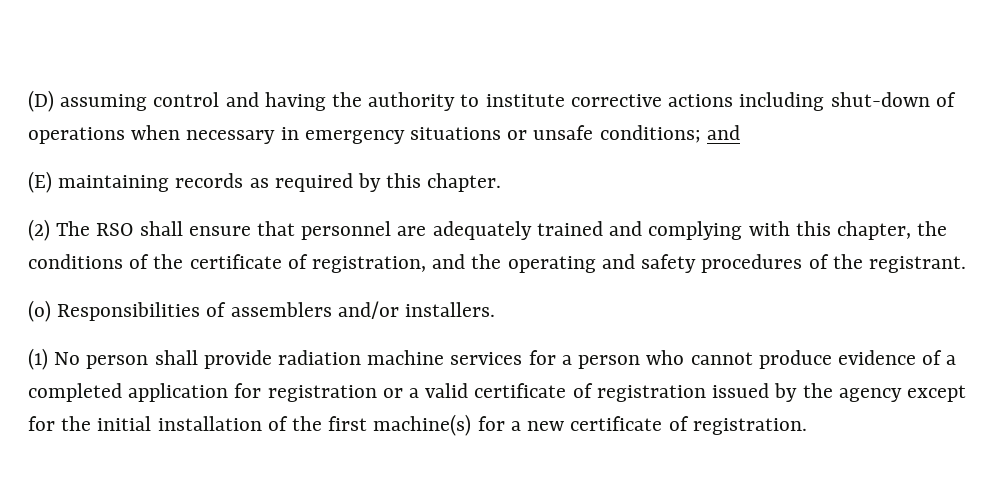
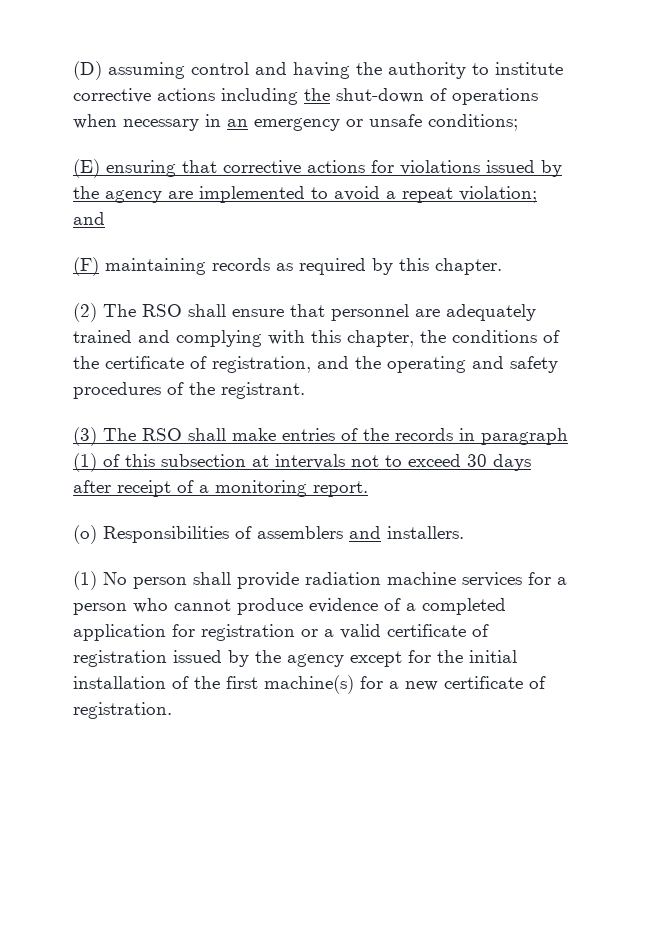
(825, 101) none -> [304,88,330,101] the
[304,127,502,144] emergency situations -> [227,118,340,131] an emergency
(701, 134) none -> [73,159,562,178] [73,186,537,203] // (E) ensuring that corrective actions for violations issued by the agency are implemented to avoid a repeat violation;
[28,171,52,193] (E) -> [73,257,99,276] (F)
(966, 264) none -> [73,427,568,446] [73,453,531,472] [73,480,368,497] // (3) The RSO shall make entries of the records in paragraph (1) of this subsection at intervals not to exceed 30 days after receipt of a monitoring report.
[337,301,399,319] and/or -> [349,526,381,539] and

